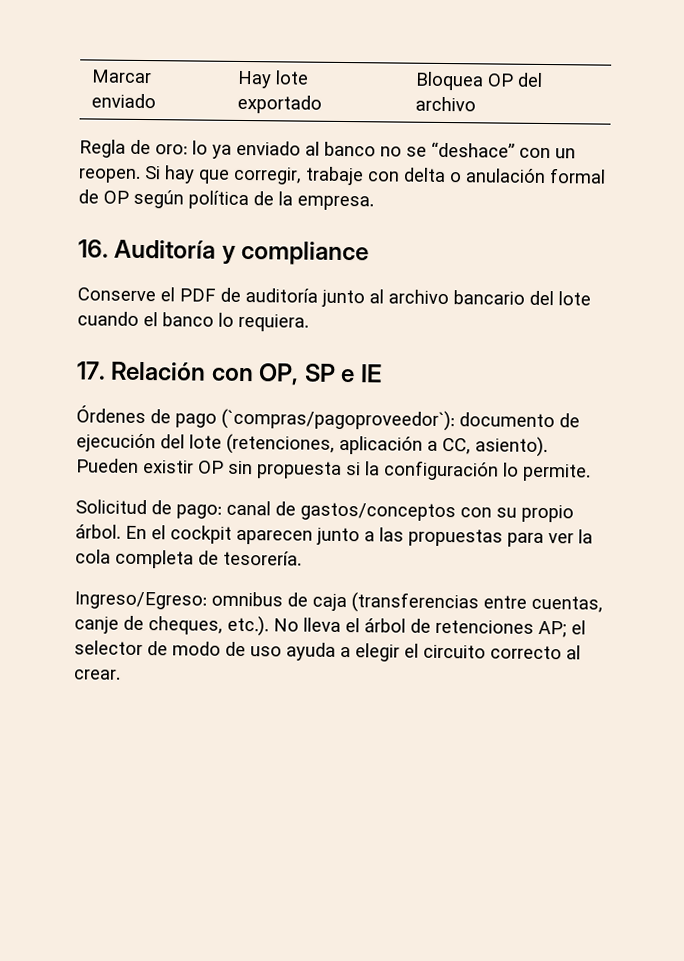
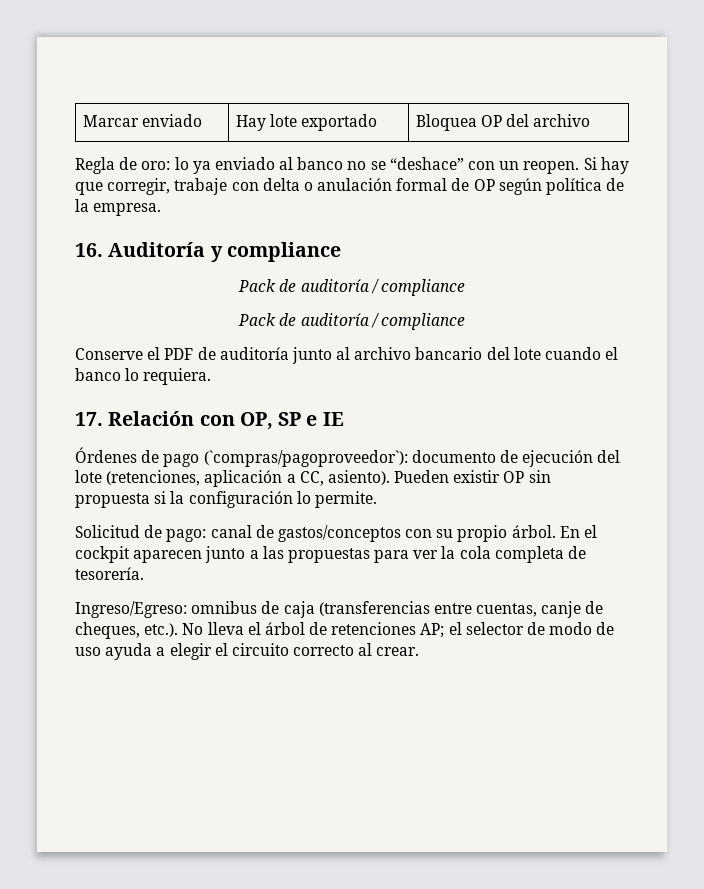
(370, 253) none -> [238,279,465,296] [238,313,465,330] // Pack de auditoría / compliance // Pack de auditoría / compliance

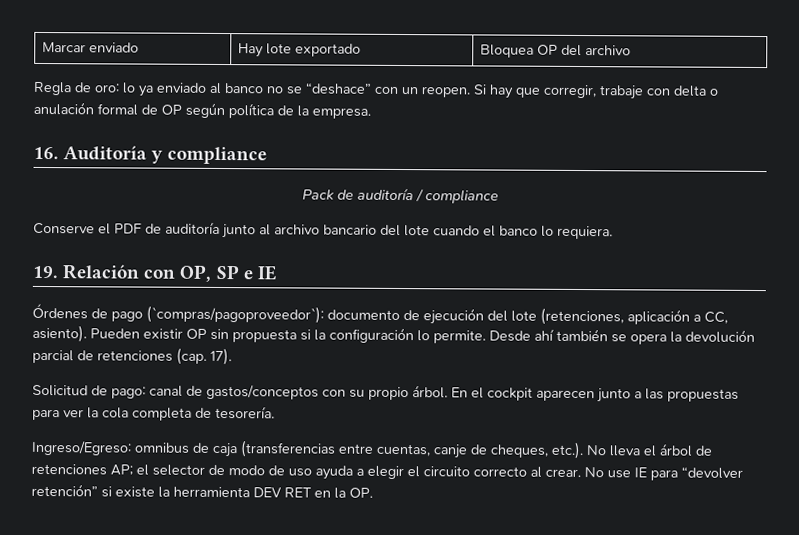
[238,313,465,330] // Pack de auditoría / compliance -> (499, 196) none
[75,412,103,426] 17. -> [32,265,59,279] 19.
(377, 499) none -> [489,328,755,345] [32,347,232,366] Desde ahí también se opera la devolución parcial de retenciones (cap. 17).
(420, 651) none -> [584,466,743,481] [31,483,373,499] No use IE para “devolver retención” si existe la herramienta DEV RET en la OP.

